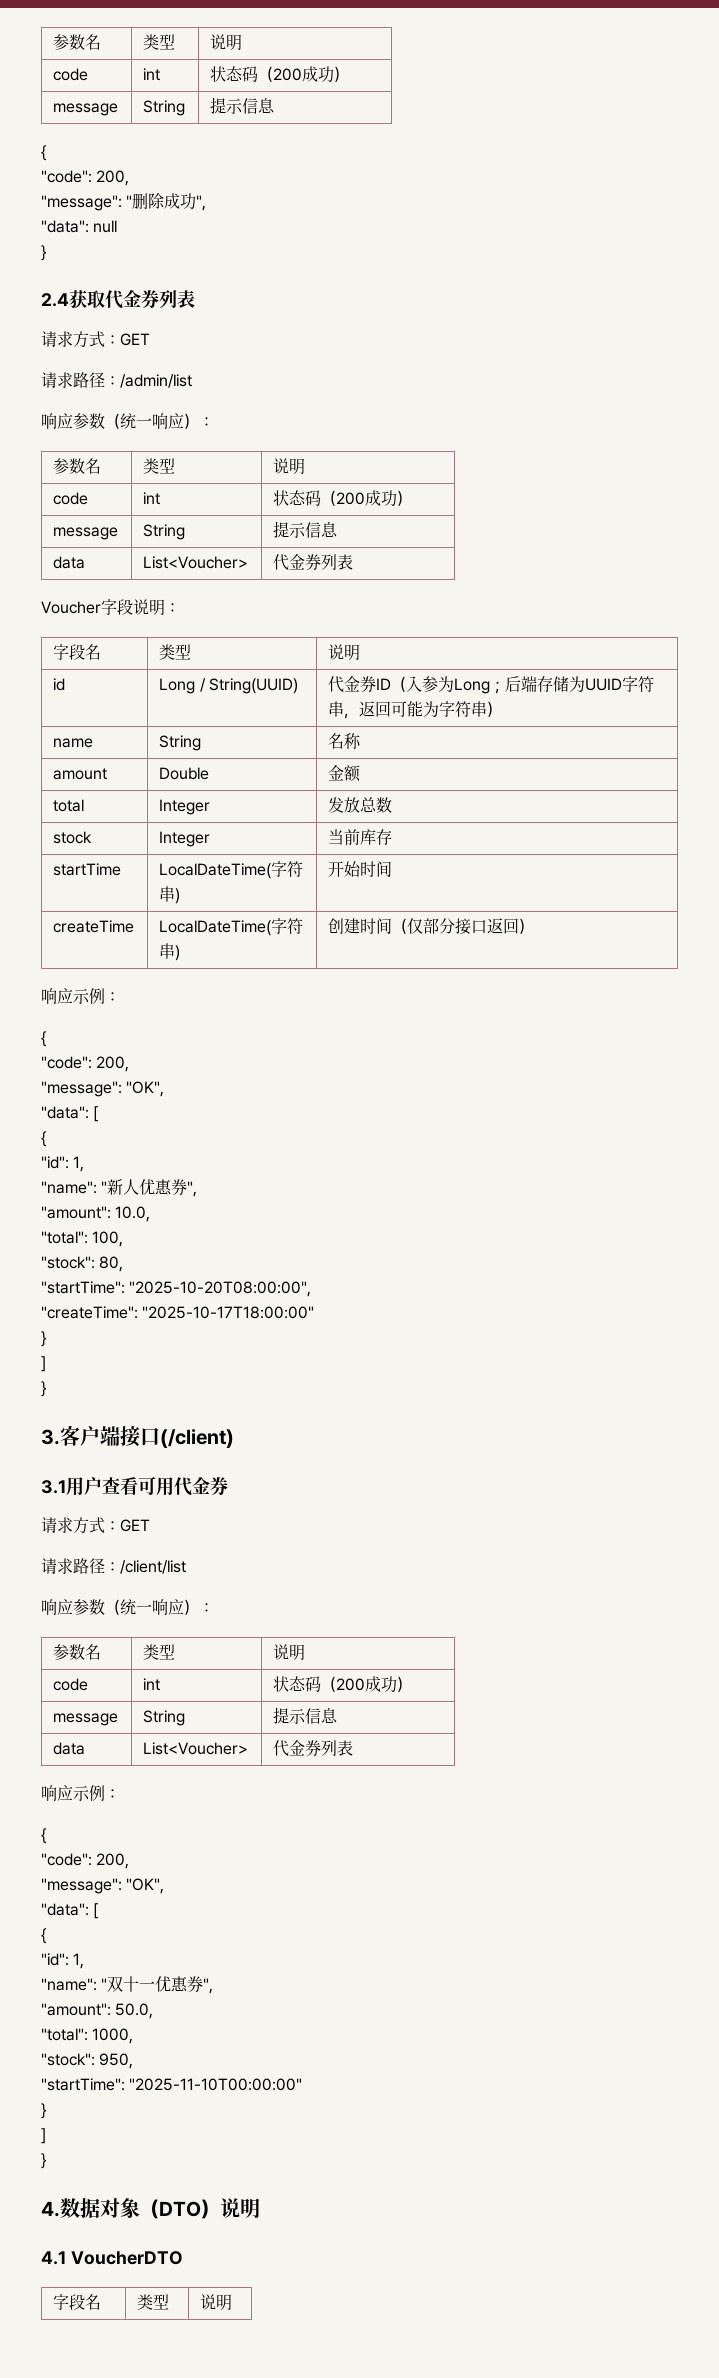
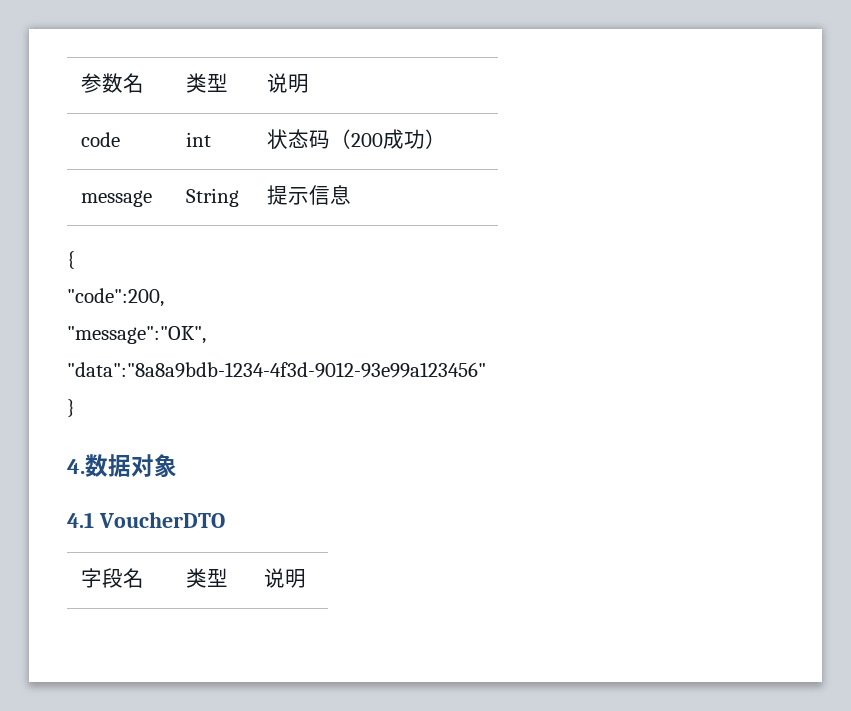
[41,170,130,186] [41,193,207,211] [41,220,118,233] [41,245,46,261] [41,290,195,309] [41,331,150,348] [41,372,192,388] [41,413,214,429] [53,458,102,474] [143,458,176,474] [273,458,306,475] [53,492,89,505] [143,492,161,505] [273,490,413,507] [53,527,119,540] [143,524,186,540] [273,521,339,538] [53,556,86,569] [143,556,249,569] [273,554,354,571] [41,599,180,616] [53,644,102,660] [159,644,192,660] [328,644,361,661] [53,678,66,691] [159,678,298,694] [328,676,655,694] [328,701,503,719] [53,738,94,748] [159,735,202,751] [328,733,362,749] [53,768,108,780] [159,767,210,780] [328,765,362,782] [53,799,85,812] [159,799,211,815] [328,797,393,813] [53,831,93,844] [159,831,211,847] [328,829,393,845] [53,863,122,876] [159,861,304,879] [159,886,181,904] [328,861,393,877] [53,920,135,933] [159,918,304,936] [159,943,181,961] [328,918,535,935] [41,988,120,1004] [41,1031,47,1047] [41,1056,130,1072] [41,1081,165,1097] [41,1106,100,1122] [41,1131,47,1147] [41,1156,85,1172] [41,1179,198,1197] [41,1206,151,1222] [41,1231,124,1247] [41,1256,124,1272] [41,1281,312,1297] [41,1306,315,1319] [41,1331,46,1347] [41,1356,46,1372] [41,1381,46,1397] [41,1426,234,1448] [41,1476,228,1496] [41,1517,150,1534] [41,1558,186,1574] [41,1599,214,1615] [53,1644,102,1660] [143,1644,176,1660] [273,1644,306,1661] [53,1678,89,1691] [143,1678,161,1691] [273,1676,413,1693] [53,1713,119,1726] [143,1710,186,1726] [273,1707,339,1724] [53,1742,86,1755] [143,1742,249,1755] [273,1740,354,1757] [41,1785,120,1801] [41,1828,47,1844] [41,1853,130,1869] [41,1878,165,1894] [41,1903,100,1919] [41,1928,47,1944] [41,1953,85,1969] [41,1976,214,1994] [41,2003,154,2019] [41,2028,134,2044] [41,2053,134,2069] [41,2078,303,2091] [41,2103,46,2119] [41,2128,46,2144] "code": 200, // "message": "删除成功", // "data": null // } // 2.4获取代金券列表 // 请求方式：GET // 请求路径：/admin/list // 响应参数（统一响应）： // 参数名 | 类型 | 说明 // code | int | 状态码（200成功） // message | String | 提示信息 // data | List<Voucher> | 代金券列表 // Voucher字段说明： // 字段名 | 类型 | 说明 // id | Long / String(UUID) | 代金券ID（入参为Long；后端存储为UUID字符串，返回可能为字符串） // name | String | 名称 // amount | Double | 金额 // total | Integer | 发放总数 // stock | Integer | 当前库存 // startTime | LocalDateTime(字符串) | 开始时间 // createTime | LocalDateTime(字符串) | 创建时间（仅部分接口返回） // 响应示例： // { // "code": 200, // "message": "OK", // "data": [ // { // "id": 1, // "name": "新人优惠券", // "amount": 10.0, // "total": 100, // "stock": 80, // "startTime": "2025-10-20T08:00:00", // "createTime": "2025-10-17T18:00:00" // } // ] // } // 3.客户端接口(/client) // 3.1用户查看可用代金券 // 请求方式：GET // 请求路径：/client/list // 响应参数（统一响应）： // 参数名 | 类型 | 说明 // code | int | 状态码（200成功） // message | String | 提示信息 // data | List<Voucher> | 代金券列表 // 响应示例： // { // "code": 200, // "message": "OK", // "data": [ // { // "id": 1, // "name": "双十一优惠券", // "amount": 50.0, // "total": 1000, // "stock": 950, // "startTime": "2025-11-10T00:00:00" // } // ] -> [67,288,164,307] [67,326,206,344] [67,362,486,378] "code":200, // "message":"OK", // "data":"8a8a9bdb-1234-4f3d-9012-93e99a123456"
[140,2198,260,2219] （DTO）说明 -> (177, 465) none

